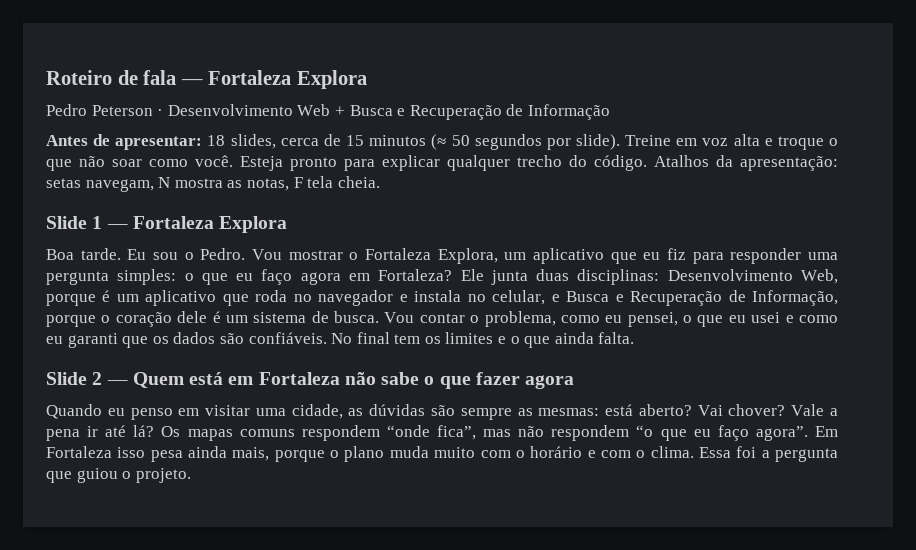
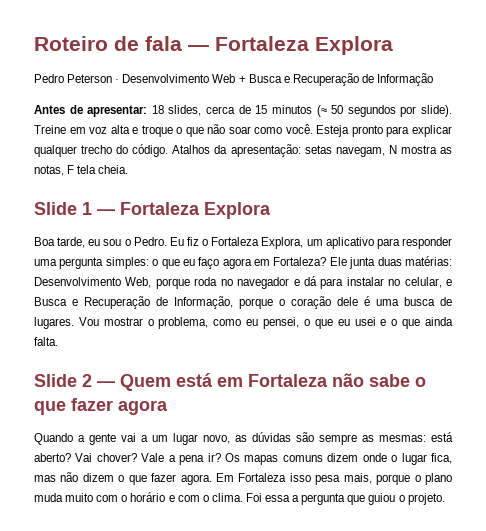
[80,248,147,260] tarde. Eu -> [57,237,101,248] tarde, eu
[251,249,343,260] Vou mostrar -> [169,237,199,246] Eu fiz
[610,248,686,264] que eu fiz -> (374, 243) none
[577,269,660,285] disciplinas: -> [404,256,452,266] matérias:
[102,290,249,306] é um aplicativo que -> (190, 283) none
[414,290,462,302] instala -> [303,276,384,289] dá para instalar
[225,311,465,323] um sistema de busca. Vou contar -> [376,297,452,306] [34,317,143,329] uma busca de lugares. Vou mostrar
[799,315,839,323] [46,332,507,348] como eu garanti que os dados são confiáveis. No final tem os limites e -> (387, 322) none
[107,404,343,420] eu penso em visitar uma cidade, -> [78,433,230,445] a gente vai a um lugar novo,
[87,425,808,441] ir até lá? Os mapas comuns respondem “onde fica”, mas não respondem “o que eu faço agora”. -> [207,453,452,465] [34,472,212,485] ir? Os mapas comuns dizem onde o lugar fica, mas não dizem o que fazer agora.
[188,446,228,458] ainda -> (341, 480) none
[698,446,757,458] Essa foi -> [245,493,291,502] Foi essa

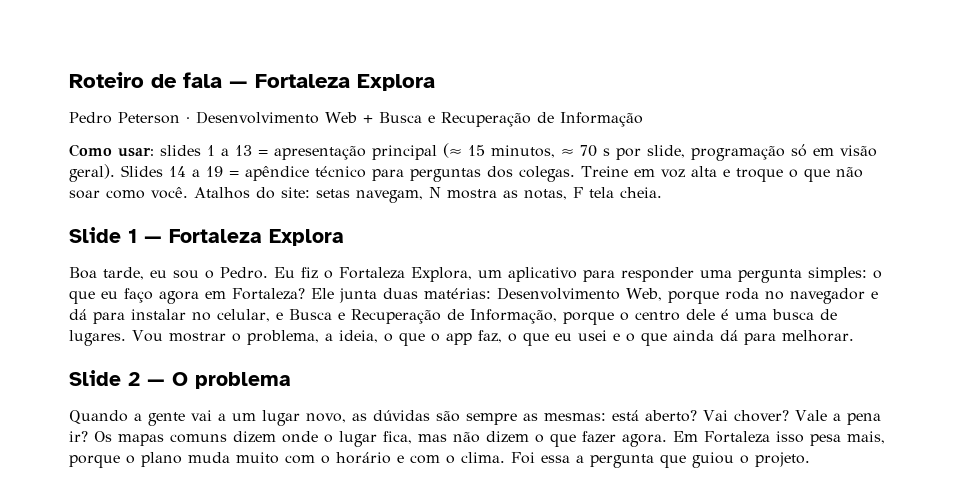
[34,105,453,117] Antes de apresentar: 18 slides, cerca de 15 minutos (≈ 50 segundos por slide). -> [69,143,877,161] [69,164,575,182] Como usar: slides 1 a 13 = apresentação principal (≈ 15 minutos, ≈ 70 s por slide, programação só em visão geral). Slides 14 a 19 = apêndice técnico para perguntas dos colegas.
[316,125,452,137] [34,144,301,157] Esteja pronto para explicar qualquer trecho do código. Atalhos da apresentação: -> [194,187,310,199] Atalhos do site:
[291,296,331,309] coração -> [635,311,680,321] centro
[213,317,300,329] como eu pensei, -> [324,330,502,346] a ideia, o que o app faz,
[34,337,58,346] falta. -> [719,330,854,345] dá para melhorar.
[120,373,426,391] [34,398,168,415] Quem está em Fortaleza não sabe o que fazer agora -> [172,372,291,389] O problema

